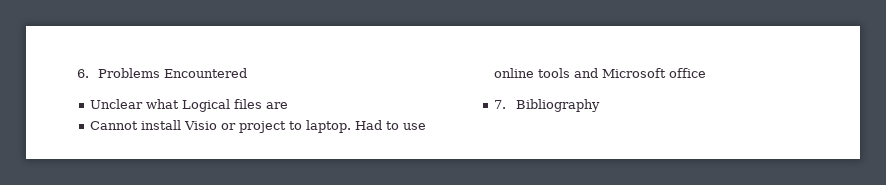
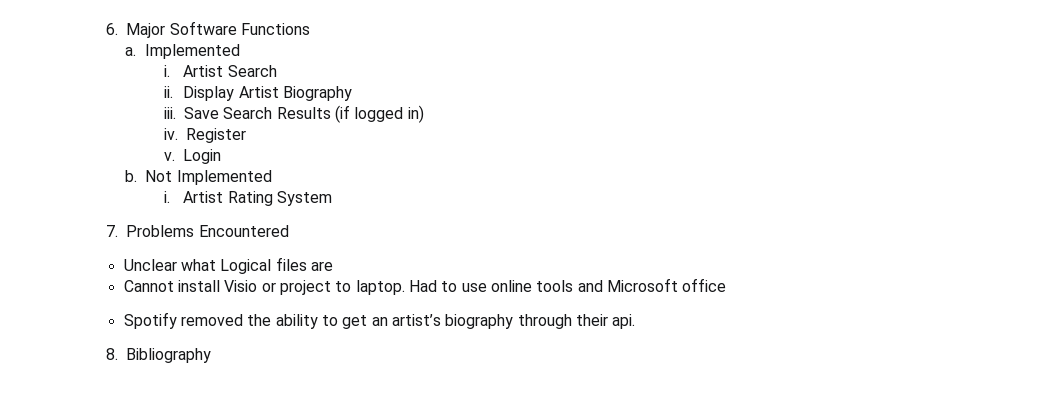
(89, 73) none -> [126,21,310,38] [125,44,240,59] [163,65,277,77] [163,86,352,101] [163,105,424,123] [163,128,246,143] [163,149,222,164] [125,170,272,185] [163,191,332,206] [106,225,119,237] Major Software Functions // a. Implemented // i. Artist Search // ii. Display Artist Biography // iii. Save Search Results (if logged in) // iv. Register // v. Login // b. Not Implemented // i. Artist Rating System // 7.
[494,100,507,109] 7. -> [123,312,636,329] [106,348,119,360] Spotify removed the ability to get an artist’s biography through their api. // 8.

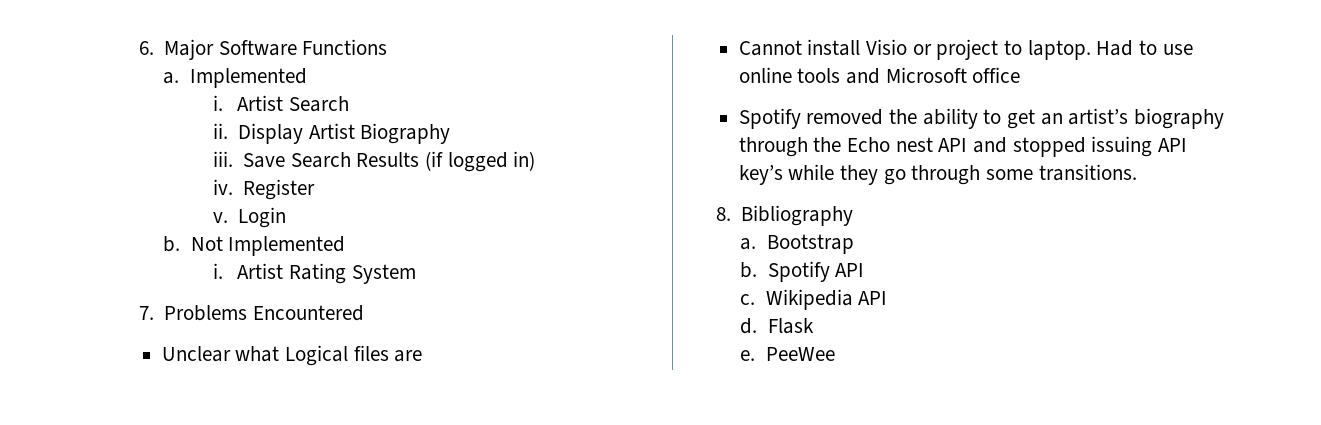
[576,314,636,329] [106,348,212,363] their api. // 8. Bibliography -> [813,136,1188,157] [738,164,1137,185] [715,205,854,226] [740,234,854,254] [740,261,865,282] [740,289,888,310] [740,318,814,334] [740,347,835,361] the Echo nest API and stopped issuing API key’s while they go through some transitions. // 8. Bibliography // a. Bootstrap // b. Spotify API // c. Wikipedia API // d. Flask // e. PeeWee

